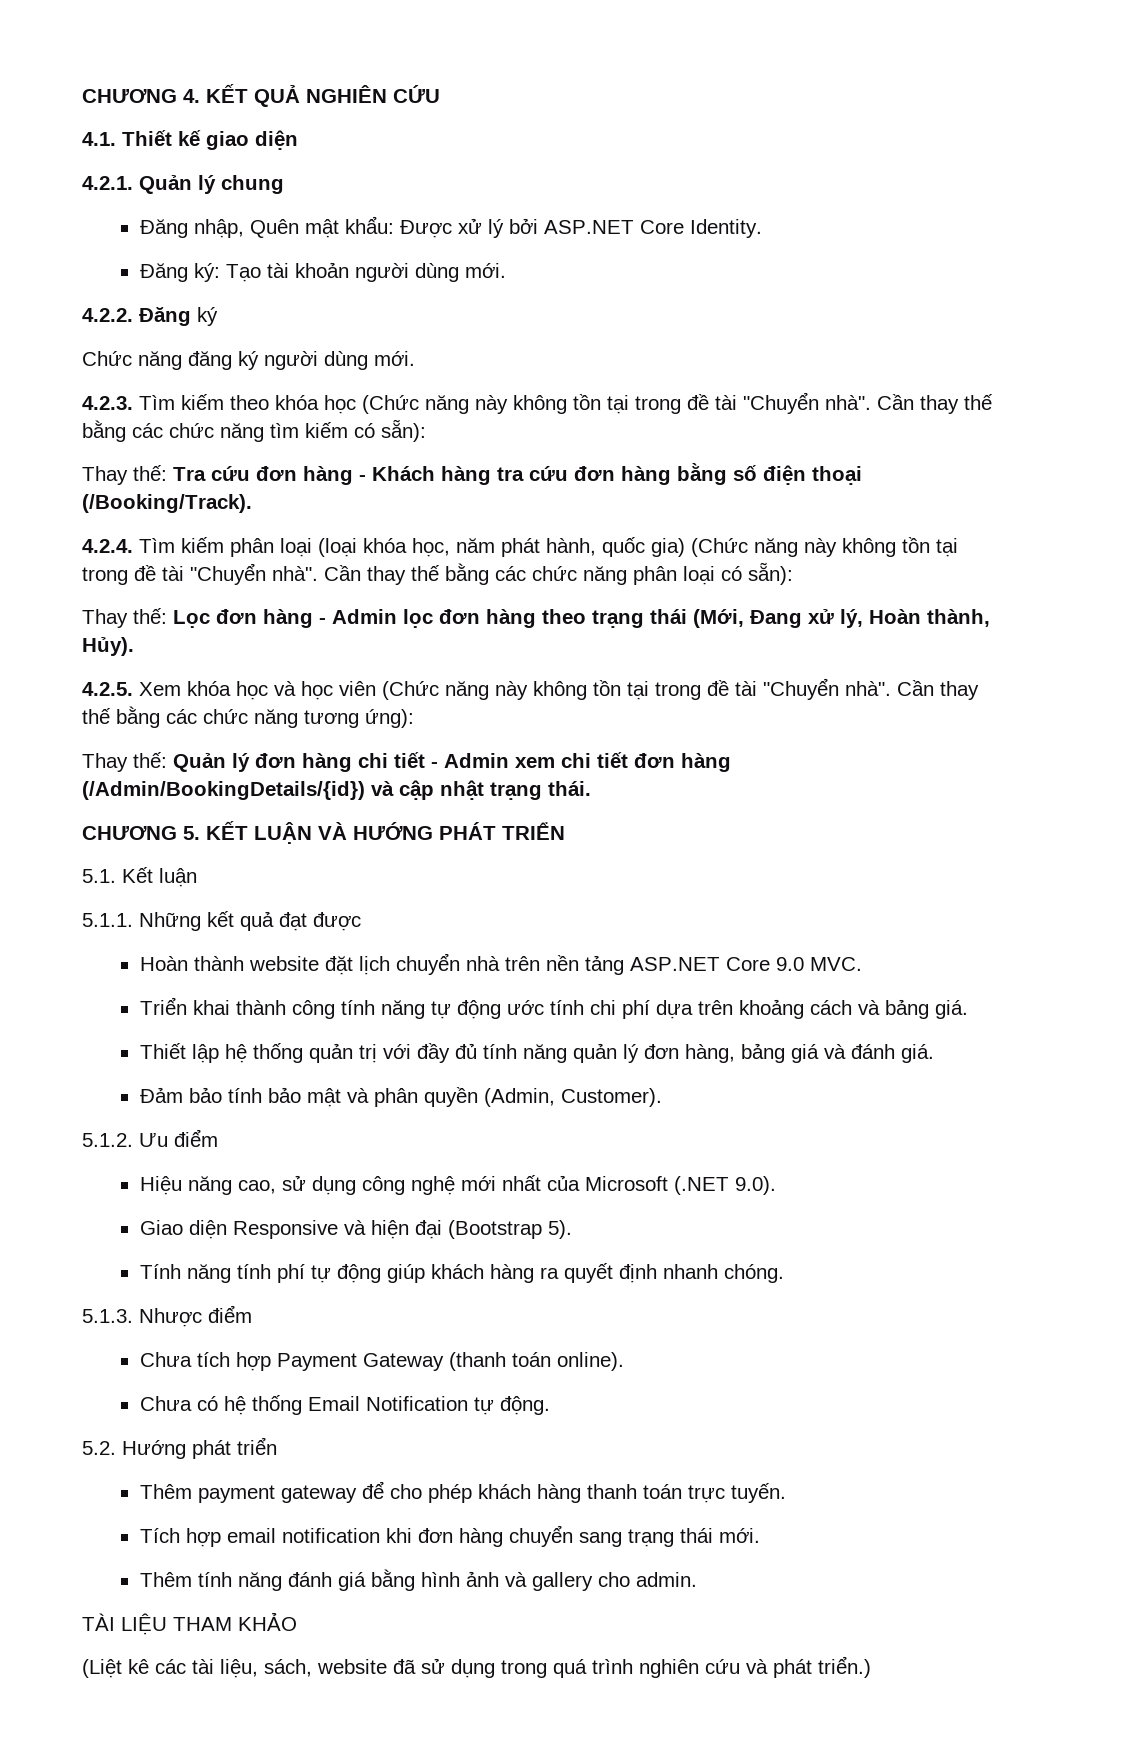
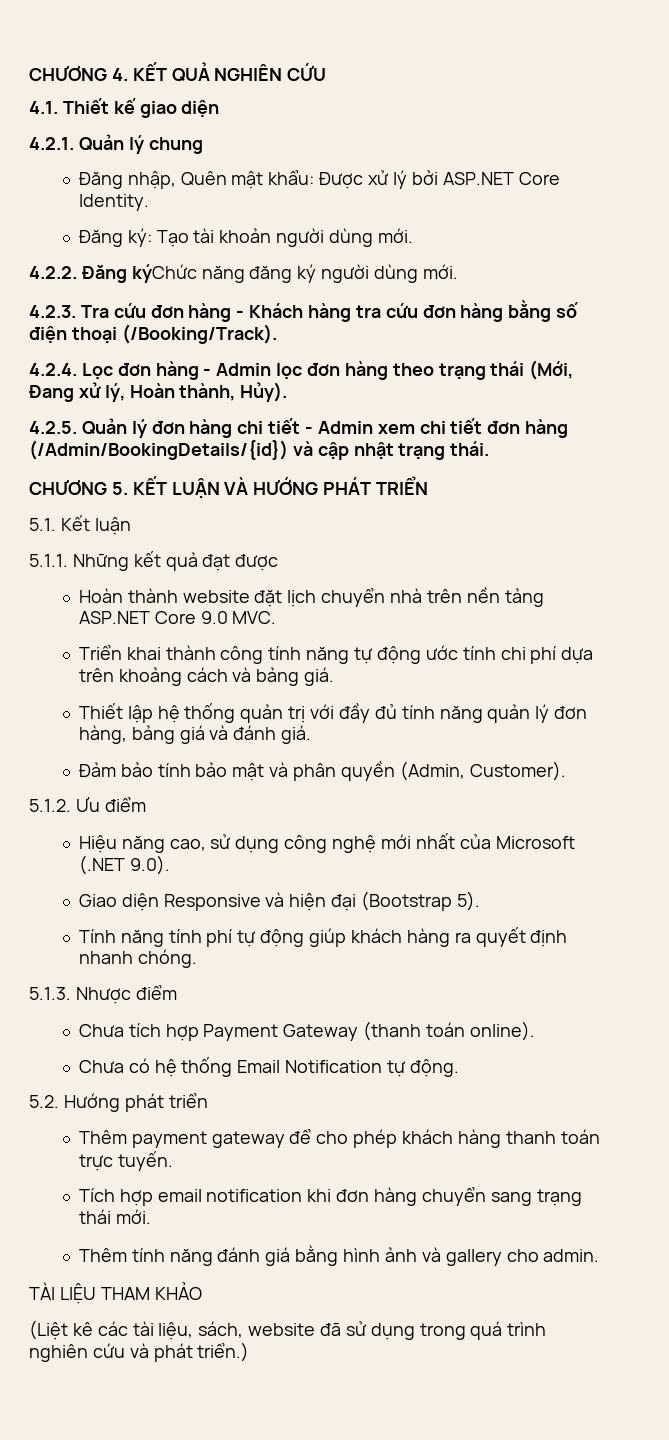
[197,307,218,326] [82,351,132,366] ký // Chức -> [131,264,197,283] kýChức
[139,392,993,414] [82,419,426,442] [82,465,167,485] Tìm kiếm theo khóa học (Chức năng này không tồn tại trong đề tài "Chuyển nhà". Cần thay thế bằng các chức năng tìm kiếm có sẵn): // Thay thế: -> (76, 311) none
[139,537,958,557] [82,562,793,585] [82,608,167,628] Tìm kiếm phân loại (loại khóa học, năm phát hành, quốc gia) (Chức năng này không tồn tại trong đề tài "Chuyển nhà". Cần thay thế bằng các chức năng phân loại có sẵn): // Thay thế: -> (77, 369) none
[139,678,979,700] [82,706,414,728] [82,752,167,772] Xem khóa học và học viên (Chức năng này không tồn tại trong đề tài "Chuyển nhà". Cần thay thế bằng các chức năng tương ứng): // Thay thế: -> (77, 427) none

